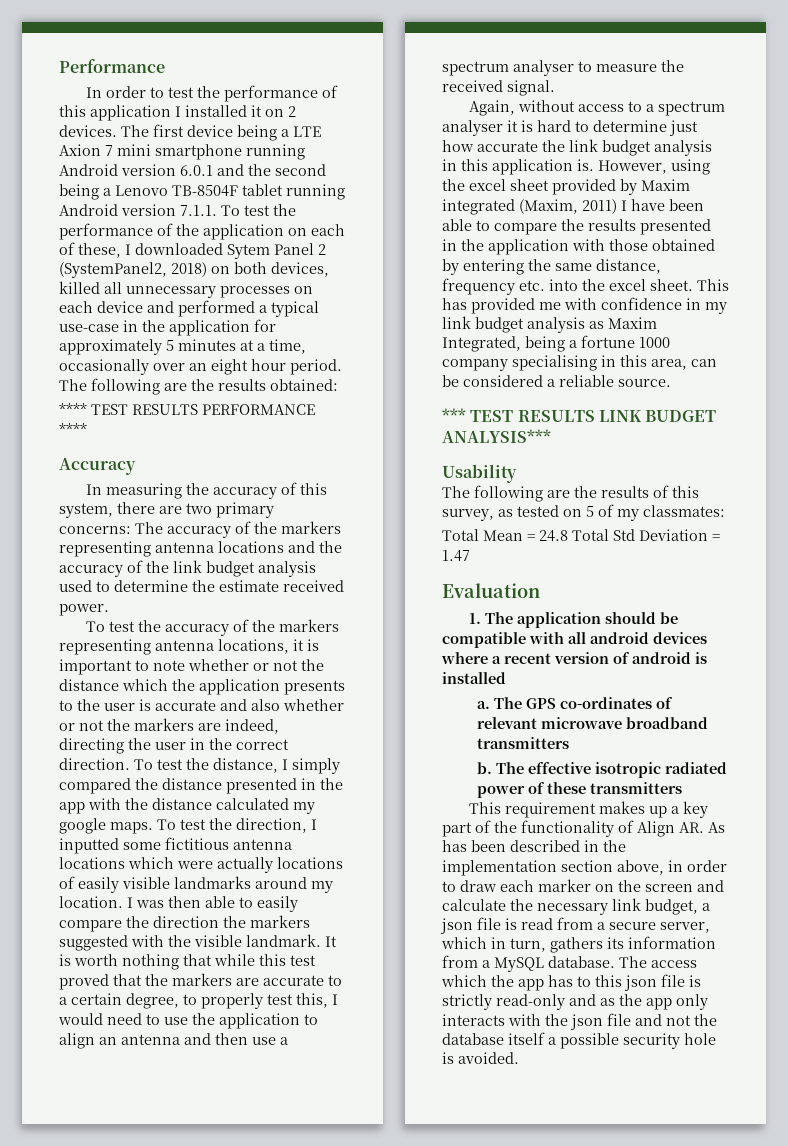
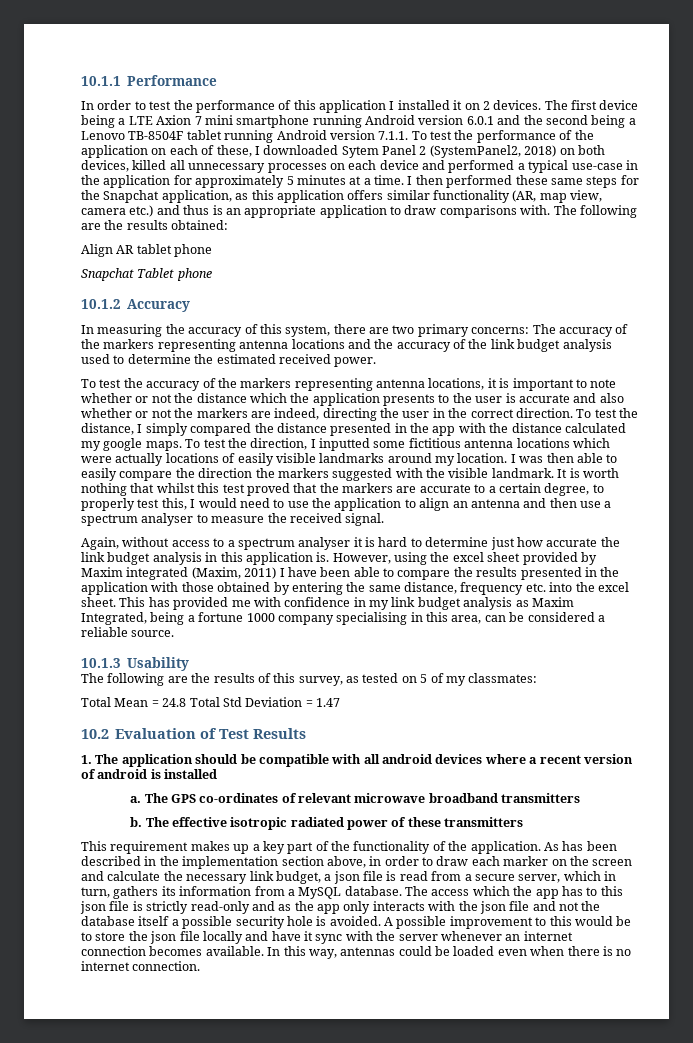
(59, 66) none -> [81,76,121,86] 10.1.1
[269,339,306,354] [59,359,342,375] time, occasionally over an eight hour period. -> [374,175,639,188] [81,190,603,203] [81,205,551,218] time. I then performed these same steps for the Snapchat application, as this application offers similar functionality (AR, map view, camera etc.) and thus is an appropriate application to draw comparisons with.
[59,403,315,415] [59,423,87,435] **** TEST RESULTS PERFORMANCE **** // -> [81,244,213,257] [81,268,212,281] [81,299,121,309] Align AR tablet phone // Snapchat Tablet phone // 10.1.2
[219,580,279,592] estimate -> [216,354,276,364] estimated
[214,954,255,966] while -> [156,483,195,493] whilst
[442,408,717,422] [442,429,551,443] *** TEST RESULTS LINK BUDGET ANALYSIS*** // -> [81,658,121,668] 10.1.3
(470, 556) none -> [81,729,109,739] 10.2
(540, 590) none -> [200,728,307,739] of Test Results
[637,821,704,837] Align AR. -> [448,841,541,854] the application.
(519, 1058) none -> [384,916,632,929] [81,931,573,944] [81,946,632,959] [81,961,201,971] A possible improvement to this would be to store the json file locally and have it sync with the server whenever an internet connection becomes available. In this way, antennas could be loaded even when there is no internet connection.

